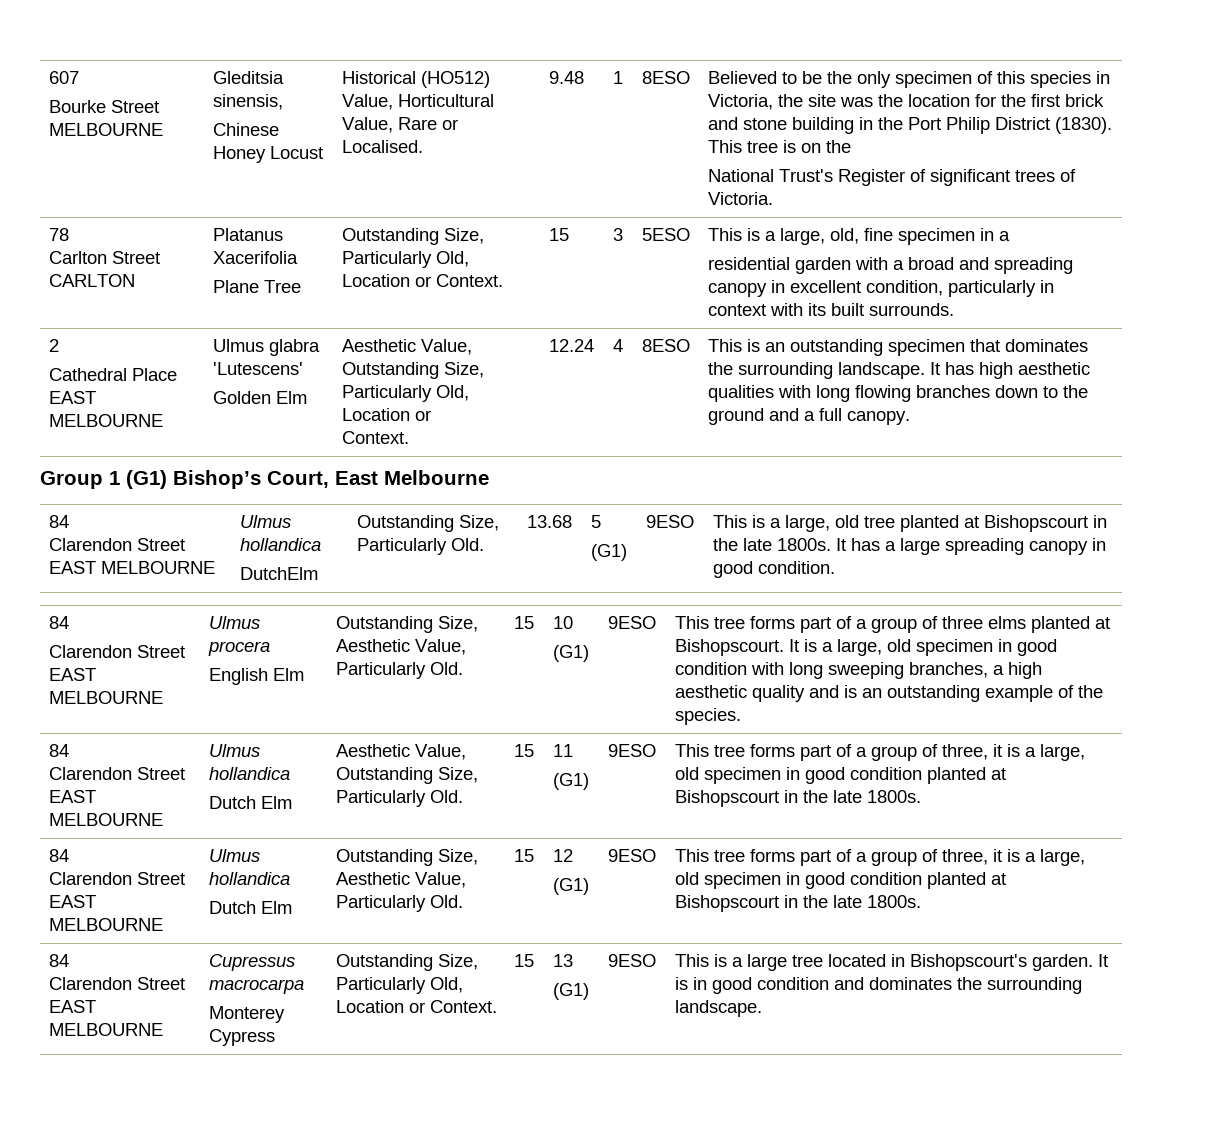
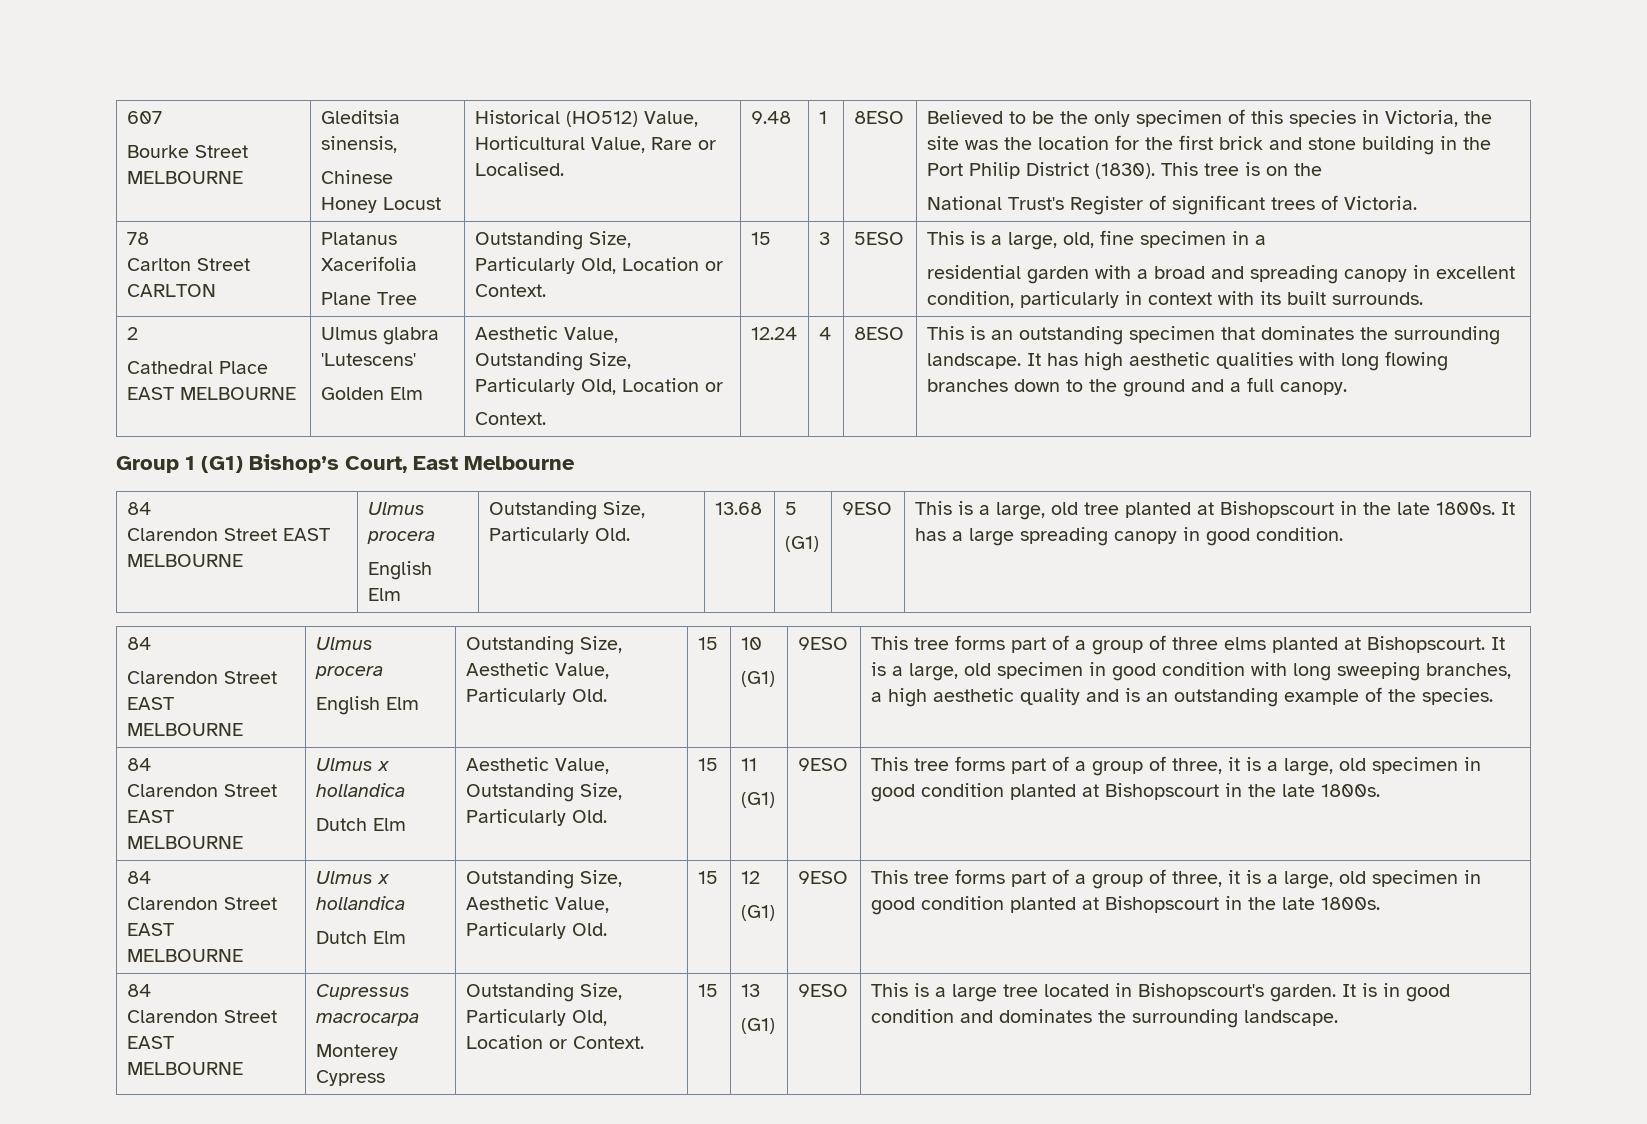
[239,538,321,551] [239,567,318,580] hollandica // DutchElm -> [366,531,435,544] [367,561,432,580] [367,588,401,601] procera // English Elm
(260, 750) none -> [376,761,390,771] x
(260, 855) none -> [376,874,390,884] x

